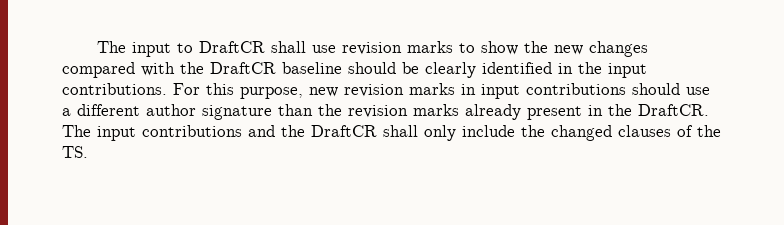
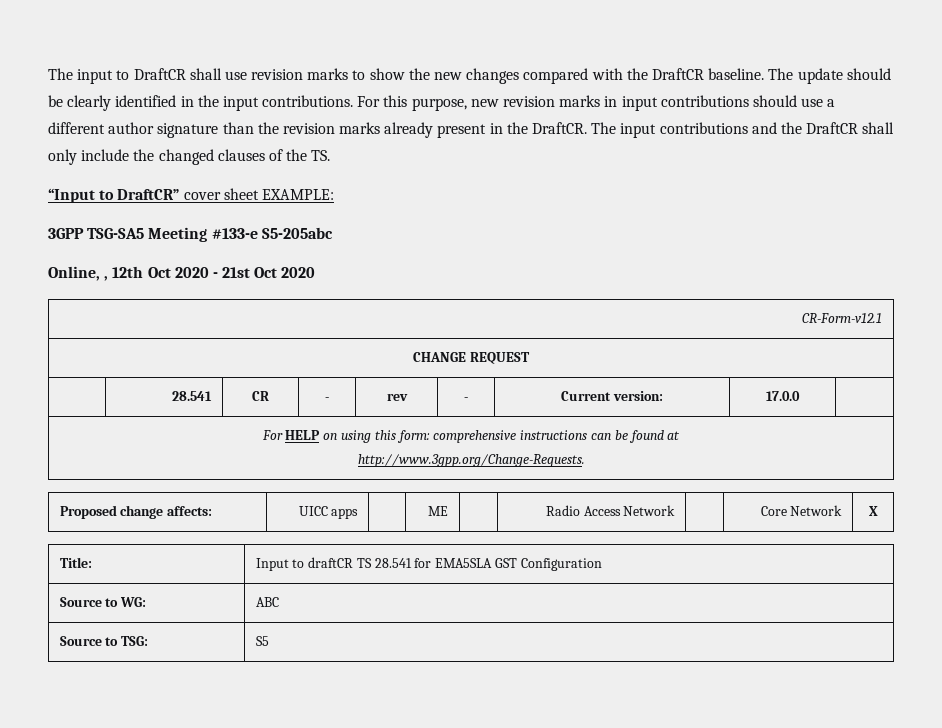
[282,62,342,74] baseline -> [708,68,843,84] baseline. The update
(88, 152) none -> [48,188,334,203] [48,227,333,242] [48,266,316,281] [802,313,883,323] [413,352,530,364] [172,391,213,401] [252,391,269,401] [324,397,329,401] [386,393,408,401] [463,397,468,401] [561,391,663,401] [766,391,800,401] [261,430,681,443] [357,454,585,467] [59,505,213,519] [298,506,359,519] [428,506,449,516] [545,505,676,516] [760,505,843,516] [868,506,878,516] [59,557,92,568] [255,557,602,571] [59,597,147,607] [255,597,279,607] [59,636,149,646] [255,636,269,646] // “Input to DraftCR” cover sheet EXAMPLE: // 3GPP TSG-SA5 Meeting #133-e S5-205abc // Online, , 12th Oct 2020 - 21st Oct 2020 // CR-Form-v12.1 // CHANGE REQUEST // | 28.541 | CR | - | rev | - | Current version: | 17.0.0 | // For HELP on using this form: comprehensive instructions can be found at // http://www.3gpp.org/Change-Requests. // Proposed change affects: | UICC apps | | ME | | Radio Access Network | | Core Network | X // Title: | Input to draftCR TS 28.541 for EMA5SLA GST Configuration // Source to WG: | ABC // Source to TSG: | S5

